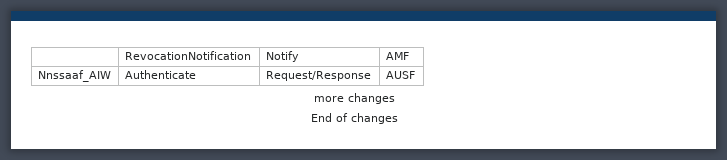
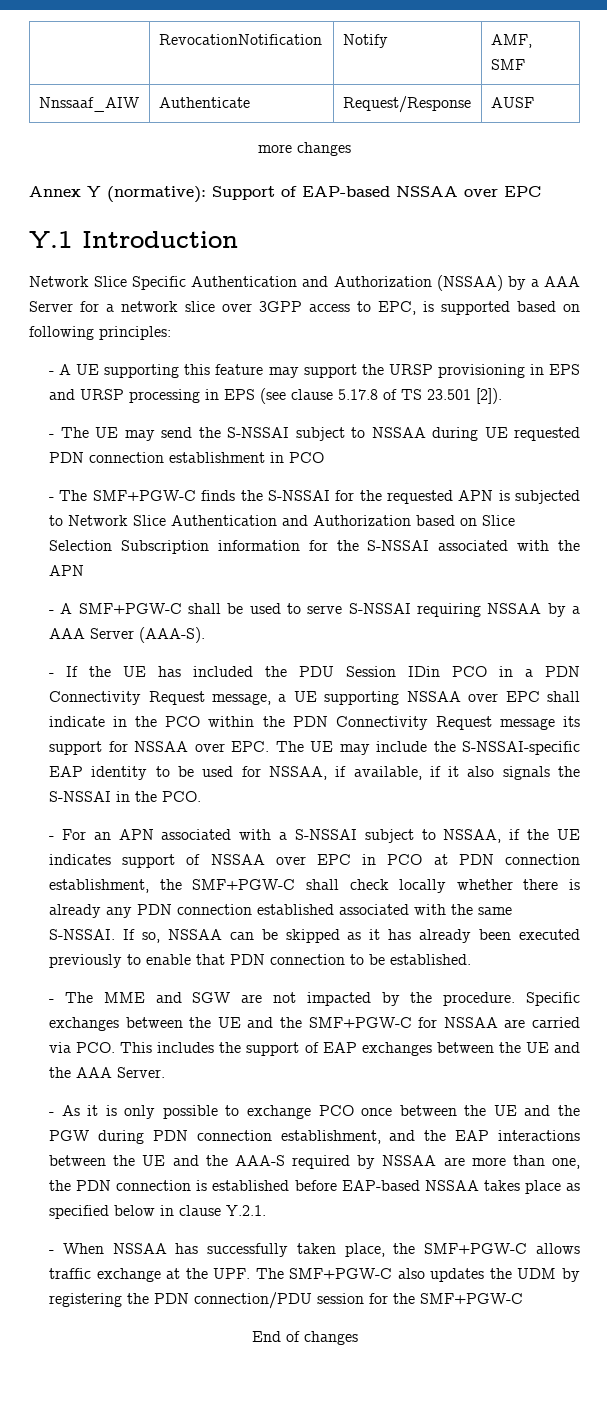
[385,52,409,60] AMF -> [490,34,532,48] [490,59,525,70] AMF, SMF
(395, 98) none -> [29,186,541,203] [29,231,238,248] [29,275,580,291] [29,301,580,315] [29,326,171,340] [49,364,581,378] [49,388,503,404] [49,427,581,441] [49,452,325,463] [49,490,580,504] [49,515,516,526] [49,540,580,554] [49,565,85,576] [49,603,580,617] [49,627,206,643] [49,666,581,677] [49,691,580,705] [49,716,581,730] [49,741,580,755] [49,766,580,780] [49,791,202,802] [49,829,580,843] [49,854,580,868] [49,879,580,893] [49,904,513,918] [49,929,580,943] [49,954,472,968] [49,992,580,1006] [49,1017,581,1031] [49,1042,581,1056] [49,1067,166,1078] [49,1105,581,1119] [49,1130,580,1144] [49,1155,580,1169] [49,1180,581,1194] [49,1205,267,1219] [49,1243,580,1257] [49,1268,580,1282] [49,1292,524,1309] // Annex Y (normative): Support of EAP-based NSSAA over EPC // Y.1 Introduction // Network Slice Specific Authentication and Authorization (NSSAA) by a AAA Server for a network slice over 3GPP access to EPC, is supported based on following principles: // - A UE supporting this feature may support the URSP provisioning in EPS and URSP processing in EPS (see clause 5.17.8 of TS 23.501 [2]). // - The UE may send the S-NSSAI subject to NSSAA during UE requested PDN connection establishment in PCO // - The SMF+PGW-C finds the S-NSSAI for the requested APN is subjected to Network Slice Authentication and Authorization based on Slice Selection Subscription information for the S-NSSAI associated with the APN // - A SMF+PGW-C shall be used to serve S-NSSAI requiring NSSAA by a AAA Server (AAA-S). // - If the UE has included the PDU Session IDin PCO in a PDN Connectivity Request message, a UE supporting NSSAA over EPC shall indicate in the PCO within the PDN Connectivity Request message its support for NSSAA over EPC. The UE may include the S-NSSAI-specific EAP identity to be used for NSSAA, if available, if it also signals the S-NSSAI in the PCO. // - For an APN associated with a S-NSSAI subject to NSSAA, if the UE indicates support of NSSAA over EPC in PCO at PDN connection establishment, the SMF+PGW-C shall check locally whether there is already any PDN connection established associated with the same S-NSSAI. If so, NSSAA can be skipped as it has already been executed previously to enable that PDN connection to be established. // - The MME and SGW are not impacted by the procedure. Specific exchanges between the UE and the SMF+PGW-C for NSSAA are carried via PCO. This includes the support of EAP exchanges between the UE and the AAA Server. // - As it is only possible to exchange PCO once between the UE and the PGW during PDN connection establishment, and the EAP interactions between the UE and the AAA-S required by NSSAA are more than one, the PDN connection is established before EAP-based NSSAA takes place as specified below in clause Y.2.1. // - When NSSAA has successfully taken place, the SMF+PGW-C allows traffic exchange at the UPF. The SMF+PGW-C also updates the UDM by registering the PDN connection/PDU session for the SMF+PGW-C

